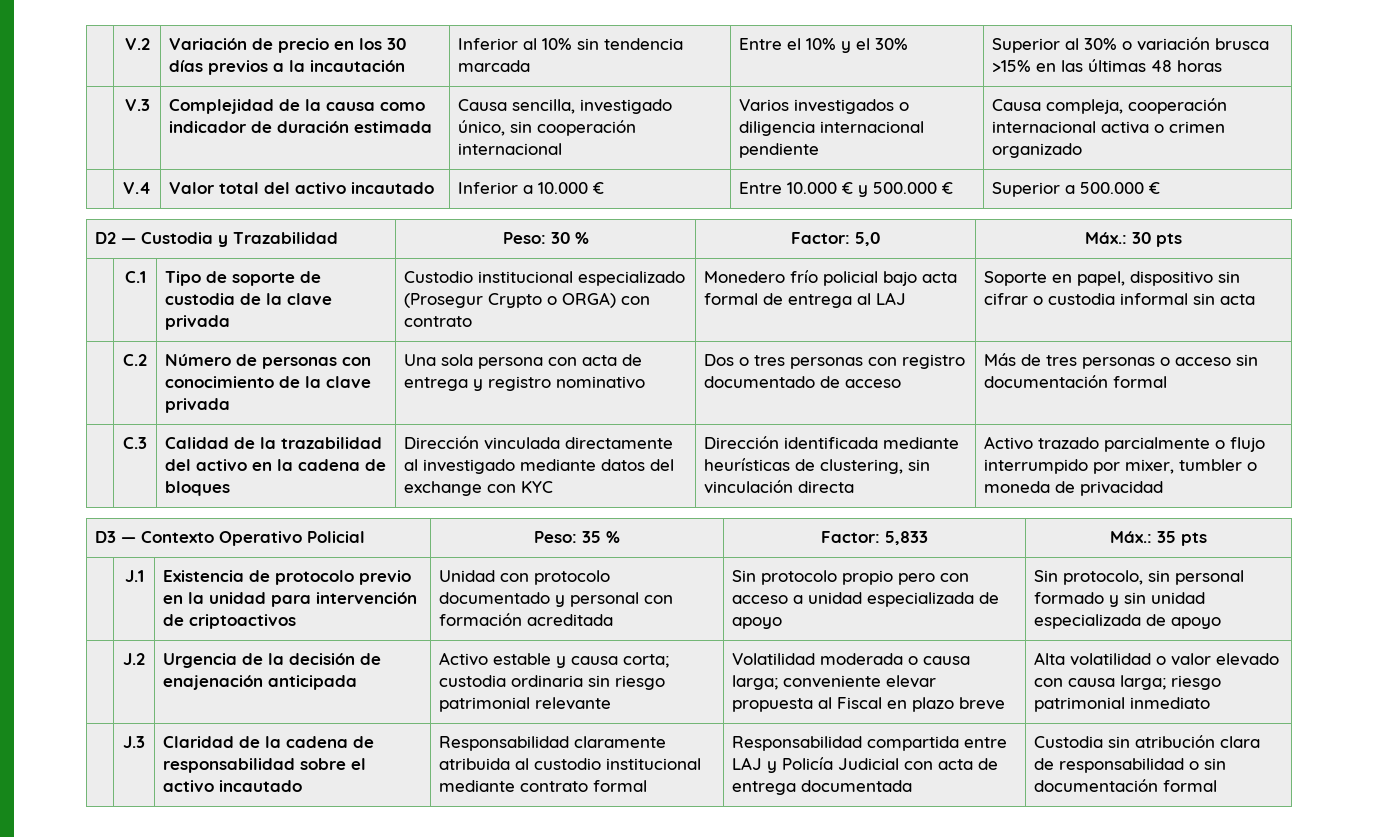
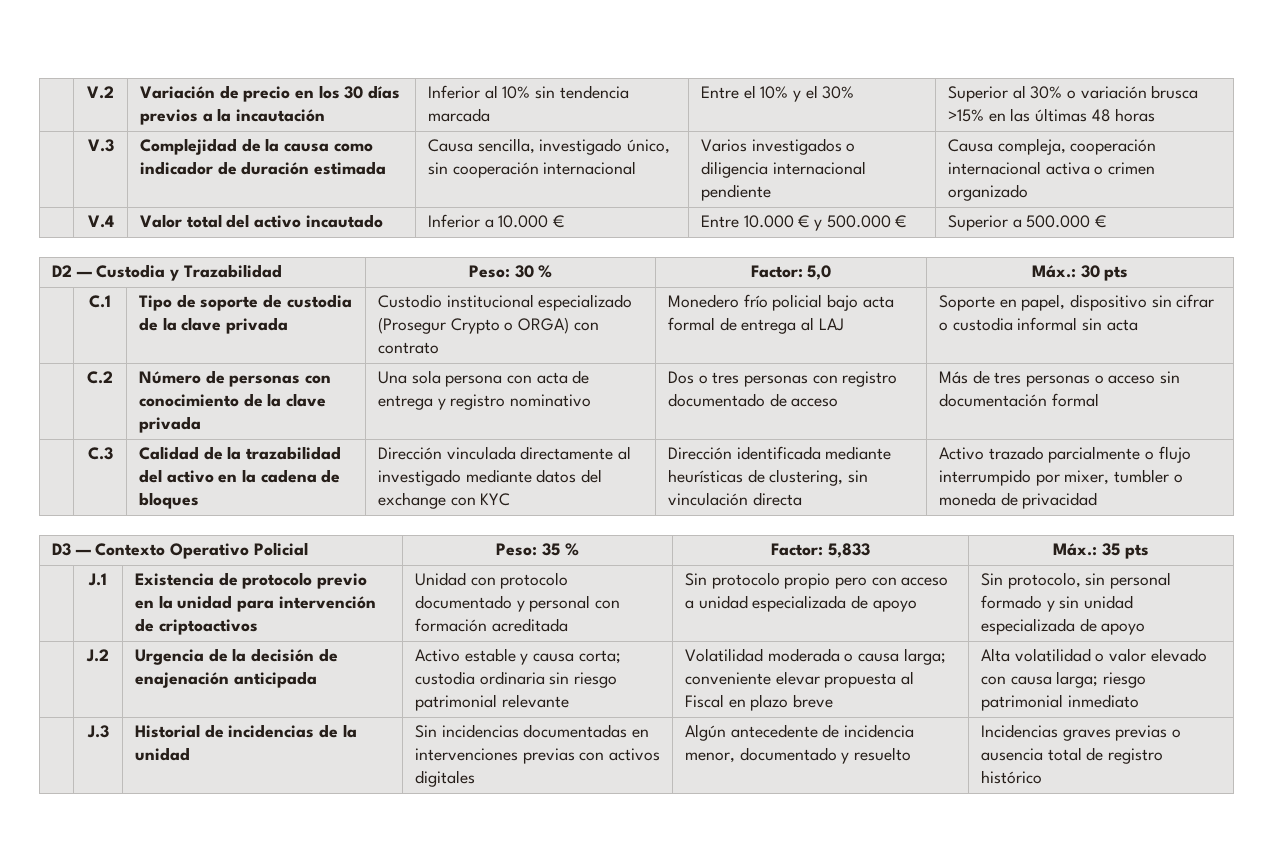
[163,736,375,748] [163,758,367,773] [163,780,303,792] [439,736,667,751] [439,758,702,770] [439,780,648,792] [732,736,1008,751] [732,757,999,773] [732,780,913,795] [1034,735,1261,748] [1034,758,1227,773] [1034,779,1218,792] Claridad de la cadena de responsabilidad sobre el activo incautado | Responsabilidad claramente atribuida al custodio institucional mediante contrato formal | Responsabilidad compartida entre LAJ y Policía Judicial con acta de entrega documentada | Custodia sin atribución clara de responsabilidad o sin documentación formal -> [134,724,357,738] [134,747,190,761] [414,724,650,738] [414,748,661,764] [414,770,475,787] [684,724,915,741] [684,747,912,764] [980,724,1182,741] [980,747,1164,764] [980,770,1042,784] Historial de incidencias de la unidad | Sin incidencias documentadas en intervenciones previas con activos digitales | Algún antecedente de incidencia menor, documentado y resuelto | Incidencias graves previas o ausencia total de registro histórico

